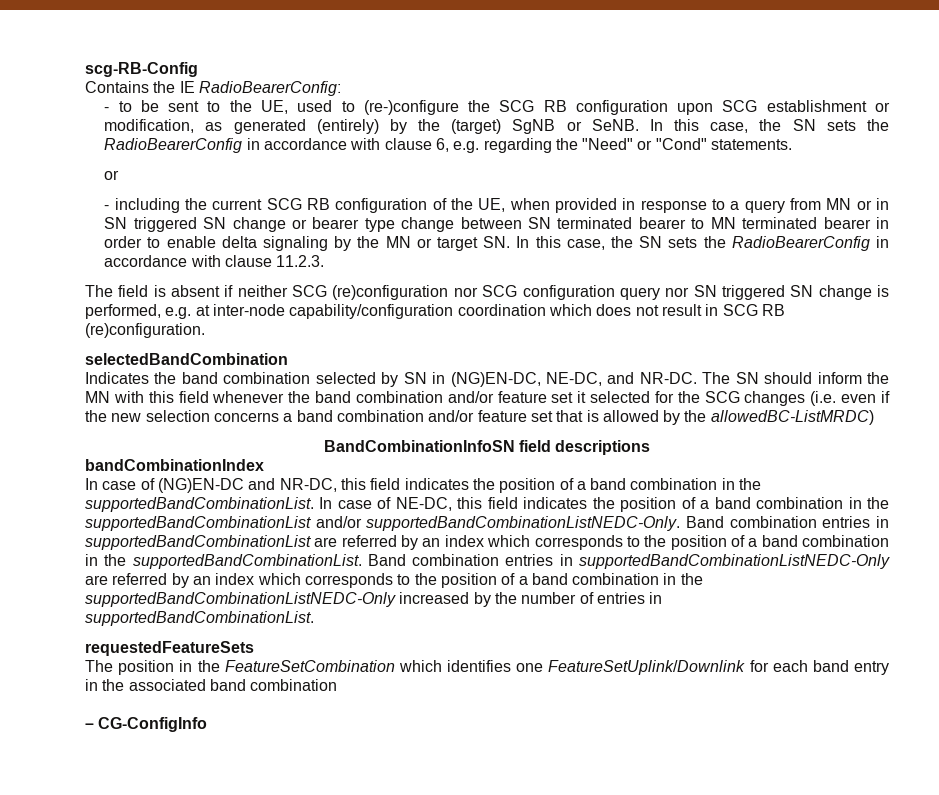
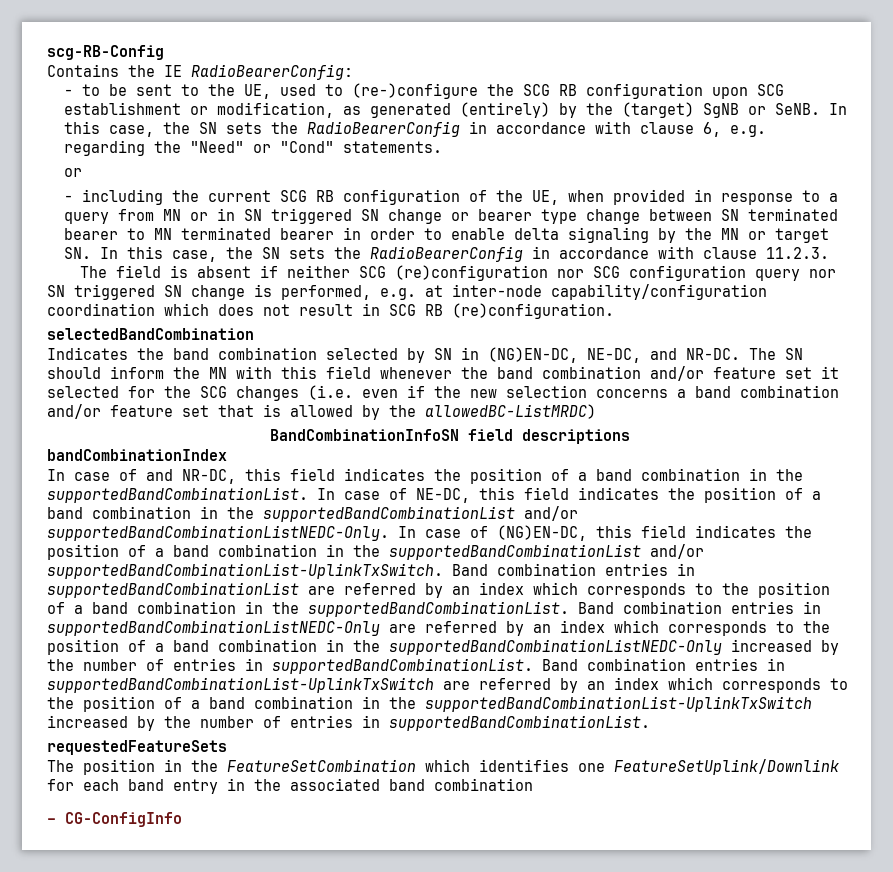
[157,478,244,493] (NG)EN-DC -> (137, 475) none
(681, 523) none -> [398,525,812,541] [47,544,704,560] [47,563,443,579] In case of (NG)EN-DC, this field indicates the position of a band combination in the supportedBandCombinationList and/or supportedBandCombinationList-UplinkTxSwitch.
(314, 618) none -> [542,658,785,671] [47,677,848,693] [47,696,812,712] [47,715,650,731] Band combination entries in supportedBandCombinationList-UplinkTxSwitch are referred by an index which corresponds to the position of a band combination in the supportedBandCombinationList-UplinkTxSwitch increased by the number of entries in supportedBandCombinationList.

